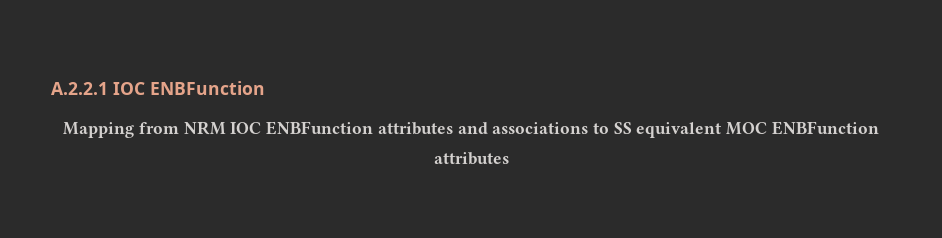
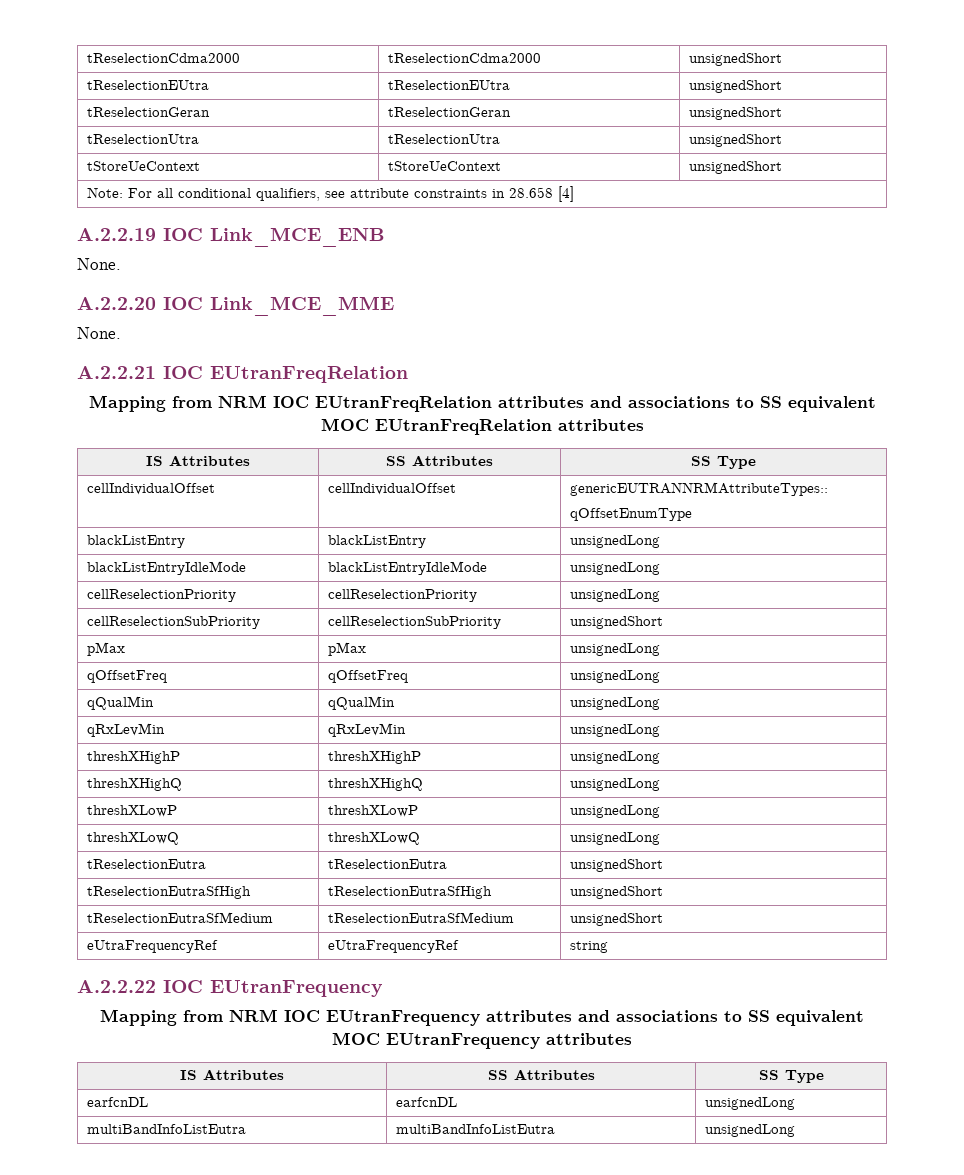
[51,81,265,95] [63,121,879,138] [433,152,509,165] A.2.2.1 IOC ENBFunction // Mapping from NRM IOC ENBFunction attributes and associations to SS equivalent MOC ENBFunction attributes -> [87,53,241,63] [388,53,542,63] [689,53,783,66] [87,80,210,90] [388,80,511,90] [689,80,783,93] [87,107,211,117] [388,107,512,117] [689,107,783,120] [87,134,200,144] [388,134,501,144] [689,134,783,147] [87,161,201,171] [388,161,502,171] [689,161,783,174] [87,186,575,202] [77,227,385,247] [77,258,121,270] [77,296,394,316] [77,327,121,339] [77,366,408,383] [88,395,876,412] [320,418,644,435] [146,455,250,466] [386,455,493,466] [691,456,756,469] [87,483,216,495] [328,483,457,495] [570,482,829,496] [570,508,693,521] [87,535,186,548] [328,535,427,548] [570,535,661,548] [87,561,247,575] [328,561,488,575] [570,562,661,575] [87,589,237,602] [328,589,478,602] [570,589,661,602] [87,616,261,629] [328,616,502,629] [570,616,664,629] [87,642,126,656] [328,642,367,656] [570,643,661,656] [87,670,168,683] [328,670,409,683] [570,670,661,683] [87,696,155,710] [328,696,396,710] [570,697,661,710] [87,723,166,737] [328,723,407,737] [570,724,661,737] [87,751,181,764] [328,751,422,764] [570,751,661,764] [87,778,183,791] [328,778,424,791] [570,778,661,791] [87,805,178,817] [328,805,419,817] [570,805,661,818] [87,832,180,845] [328,832,421,845] [570,832,661,845] [87,859,207,869] [328,859,448,869] [570,859,664,872] [87,886,252,899] [328,886,493,899] [570,886,664,899] [87,912,274,923] [328,912,515,923] [570,913,664,926] [87,940,219,953] [328,940,460,953] [570,941,609,953] [77,980,383,997] [100,1009,864,1026] [332,1032,632,1049] [180,1069,284,1080] [487,1069,595,1080] [758,1070,824,1083] [87,1097,149,1107] [396,1097,458,1107] [705,1097,796,1110] [87,1124,247,1134] [396,1124,556,1134] [705,1124,796,1137] tReselectionCdma2000 | tReselectionCdma2000 | unsignedShort // tReselectionEUtra | tReselectionEUtra | unsignedShort // tReselectionGeran | tReselectionGeran | unsignedShort // tReselectionUtra | tReselectionUtra | unsignedShort // tStoreUeContext | tStoreUeContext | unsignedShort // Note: For all conditional qualifiers, see attribute constraints in 28.658 [4] // A.2.2.19 IOC Link_MCE_ENB // None. // A.2.2.20 IOC Link_MCE_MME // None. // A.2.2.21 IOC EUtranFreqRelation // Mapping from NRM IOC EUtranFreqRelation attributes and associations to SS equivalent MOC EUtranFreqRelation attributes // IS Attributes | SS Attributes | SS Type // cellIndividualOffset | cellIndividualOffset | genericEUTRANNRMAttributeTypes:: // qOffsetEnumType // blackListEntry | blackListEntry | unsignedLong // blackListEntryIdleMode | blackListEntryIdleMode | unsignedLong // cellReselectionPriority | cellReselectionPriority | unsignedLong // cellReselectionSubPriority | cellReselectionSubPriority | unsignedShort // pMax | pMax | unsignedLong // qOffsetFreq | qOffsetFreq | unsignedLong // qQualMin | qQualMin | unsignedLong // qRxLevMin | qRxLevMin | unsignedLong // threshXHighP | threshXHighP | unsignedLong // threshXHighQ | threshXHighQ | unsignedLong // threshXLowP | threshXLowP | unsignedLong // threshXLowQ | threshXLowQ | unsignedLong // tReselectionEutra | tReselectionEutra | unsignedShort // tReselectionEutraSfHigh | tReselectionEutraSfHigh | unsignedShort // tReselectionEutraSfMedium | tReselectionEutraSfMedium | unsignedShort // eUtraFrequencyRef | eUtraFrequencyRef | string // A.2.2.22 IOC EUtranFrequency // Mapping from NRM IOC EUtranFrequency attributes and associations to SS equivalent MOC EUtranFrequency attributes // IS Attributes | SS Attributes | SS Type // earfcnDL | earfcnDL | unsignedLong // multiBandInfoListEutra | multiBandInfoListEutra | unsignedLong

